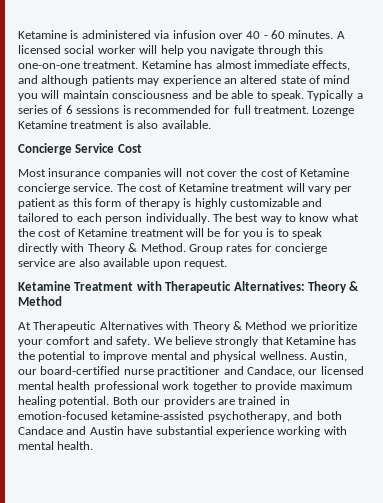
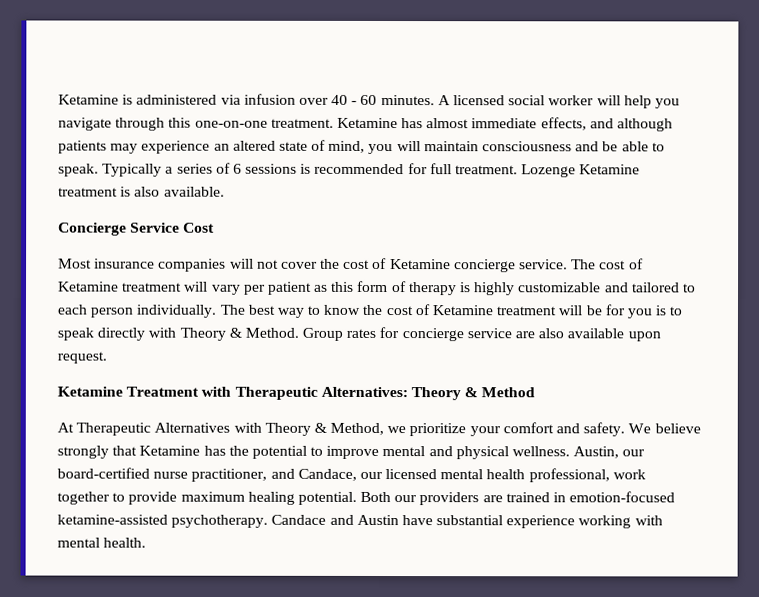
[323,75,351,84] mind -> [328,140,366,153] mind,
[331,213,359,222] what -> (361, 309) none
[245,321,288,330] Method -> [330,422,385,436] Method,
[157,366,221,377] practitioner -> [191,468,268,482] practitioner,
[93,381,159,392] professional -> [528,468,610,483] professional,
[207,411,342,422] psychotherapy, and both -> [171,514,269,528] psychotherapy.

